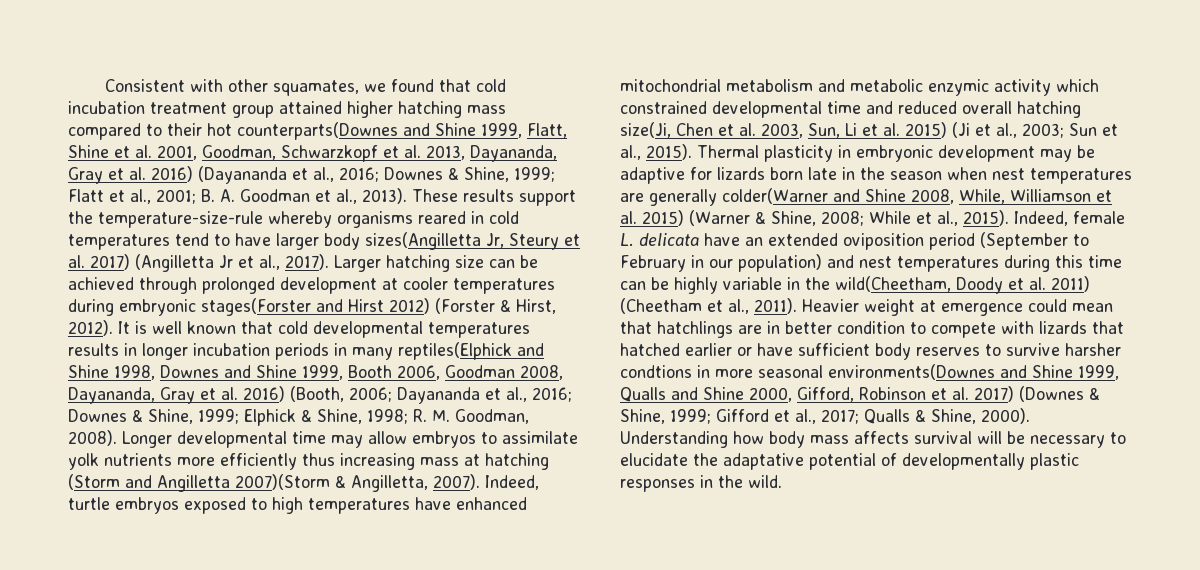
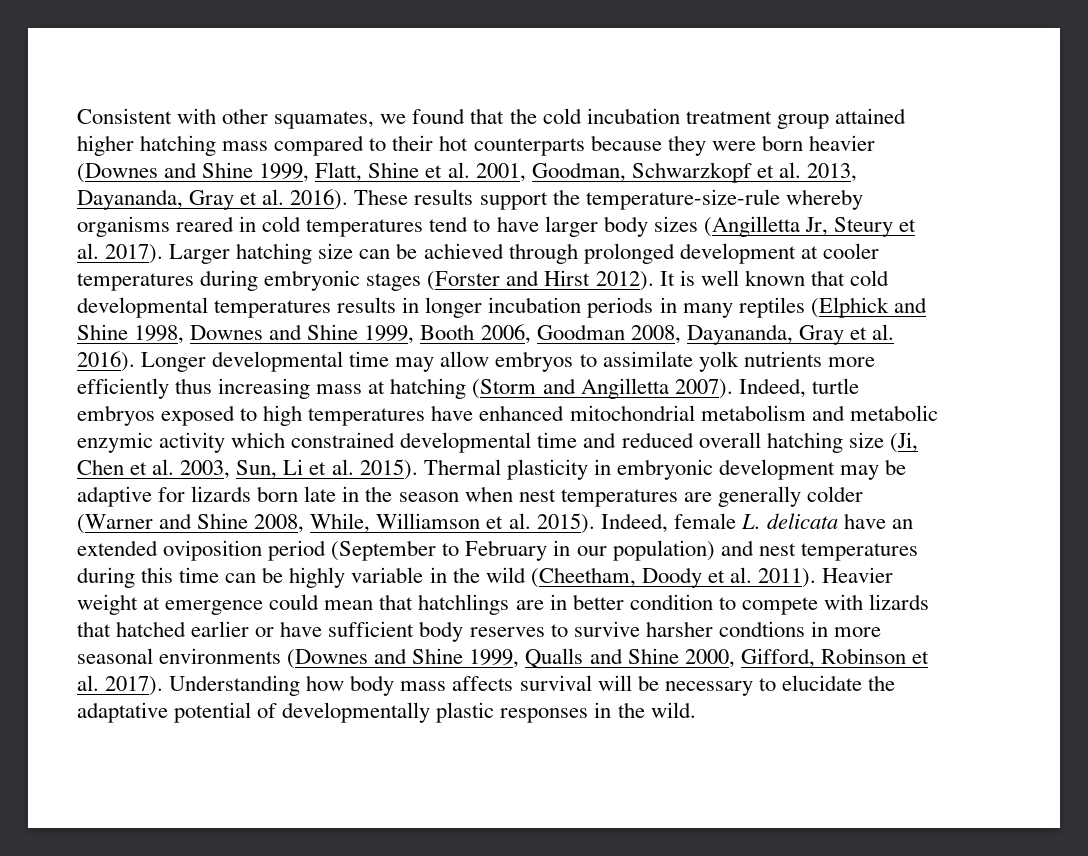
(472, 85) none -> [509,108,537,124] the
[237,122,398,140] counterparts(Downes -> [473,135,875,156] [77,163,158,183] counterparts because they were born heavier (Downes
[151,166,555,184] [68,188,407,204] 2016) (Dayananda et al., 2016; Downes & Shine, 1999; Flatt et al., 2001; B. A. Goodman et al., 2013). -> [290,189,349,210] 2016).
[365,232,481,250] sizes(Angilletta -> [653,216,800,237] sizes (Angilletta
[90,254,280,272] 2017) (Angilletta Jr et al., -> (99, 251) none
[201,298,556,316] stages(Forster and Hirst 2012) (Forster & Hirst, -> [366,270,591,291] stages (Forster and Hirst
[398,342,512,360] reptiles(Elphick -> [738,297,889,318] reptiles (Elphick
[243,386,572,404] [68,409,529,426] [68,430,117,446] 2016) (Booth, 2006; Dayananda et al., 2016; Downes & Shine, 1999; Elphick & Shine, 1998; R. M. Goodman, 2008). -> [77,351,135,372] 2016).
[235,474,428,492] 2007)(Storm & Angilletta, -> (669, 388) none
[620,122,671,138] size(Ji, -> [848,432,918,453] size (Ji,
[905,122,1118,138] [620,145,641,160] 2015) (Ji et al., 2003; Sun et al., -> (354, 467) none
[722,188,828,204] colder(Warner -> [806,486,863,502] [77,514,153,534] colder (Warner
[642,210,958,226] 2015) (Warner & Shine, 2008; While et al., -> (531, 521) none
[835,276,951,292] wild(Cheetham, -> [485,567,636,588] wild (Cheetham,
[1051,276,1090,292] [620,298,749,314] 2011) (Cheetham et al., -> (752, 575) none
[828,364,995,380] environments(Downes -> [159,648,369,669] environments (Downes
[974,386,1100,402] [620,408,1030,424] 2017) (Downes & Shine, 1999; Gifford et al., 2017; Qualls & Shine, 2000). -> [105,676,164,696] 2017).

